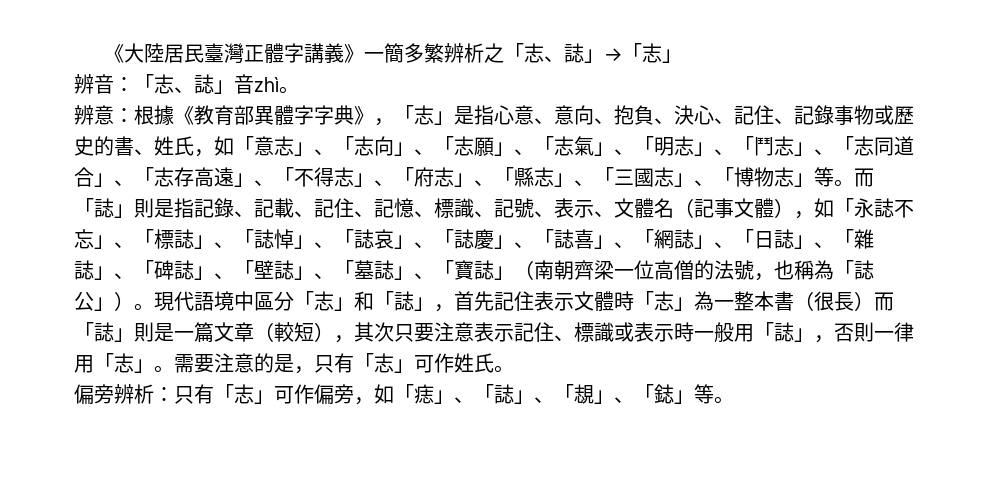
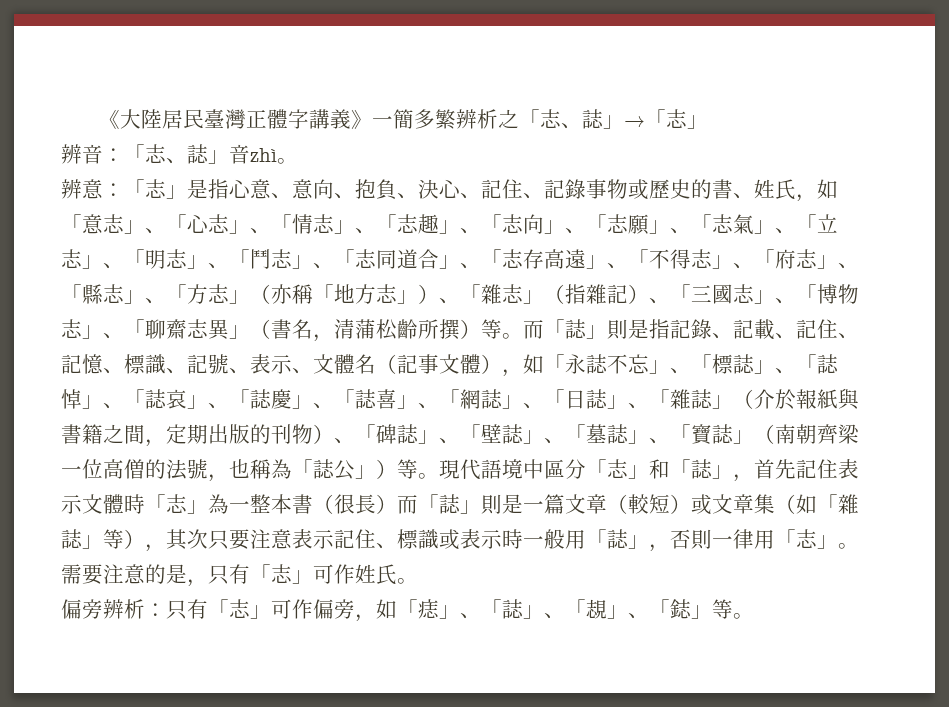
[134,105,394,126] 根據《教育部異體字字典》， -> (124, 190) none
(354, 145) none -> [187,214,502,234] 心志」、「情志」、「志趣」、「
(654, 145) none -> [817,214,838,233] [61,249,145,269] 立志」、「
(614, 176) none -> [187,284,691,304] 方志」（亦稱「地方志」）、「雜志」（指雜記）、「
(814, 180) none -> [103,319,481,342] 、「聊齋志異」（書名，清蒲松齡所撰）
(114, 273) none -> [733,388,860,410] [61,424,334,447] （介於報紙與書籍之間，定期出版的刊物）
(134, 301) none -> [397,459,418,479] 等
(334, 332) none -> [691,494,859,515] [61,529,145,549] 或文章集（如「雜誌」等）

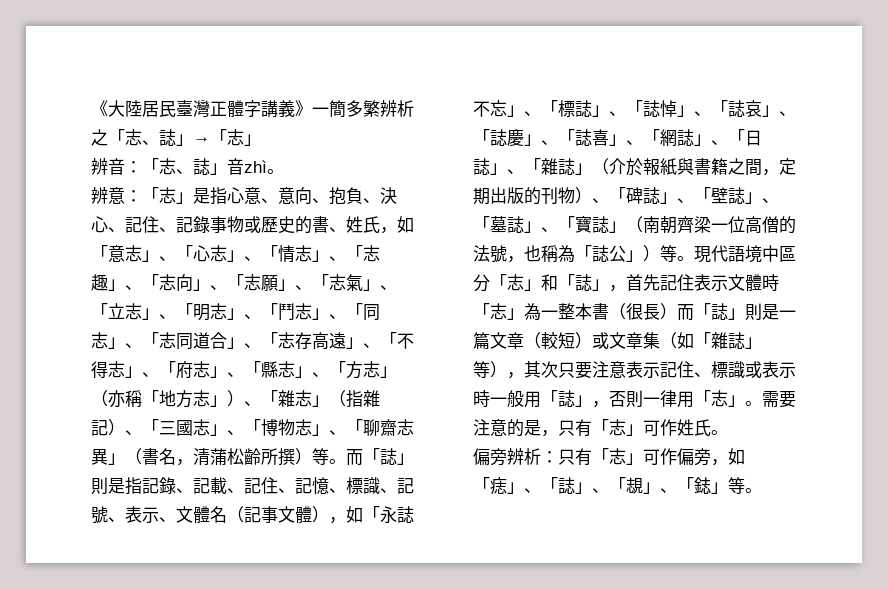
(355, 258) none -> [363,304,380,321] [91,332,159,349] 同志」、「

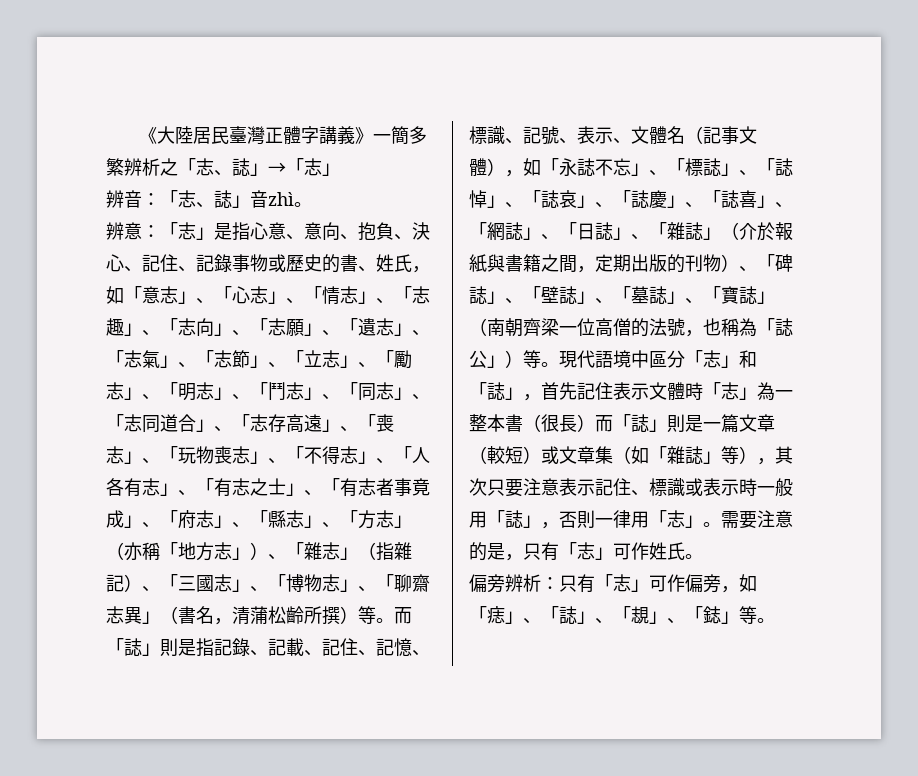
[329,274,397,291] [91,303,125,319] 志氣」、「立 -> [358,318,430,336] [106,350,412,369] 遺志」、「志氣」、「志節」、「立志」、「勵
[397,333,414,349] [91,361,125,378] 不得志 -> [376,414,394,432] [106,446,430,464] [106,478,430,497] [106,510,124,528] 喪志」、「玩物喪志」、「不得志」、「人各有志」、「有志之士」、「有志者事竟成

